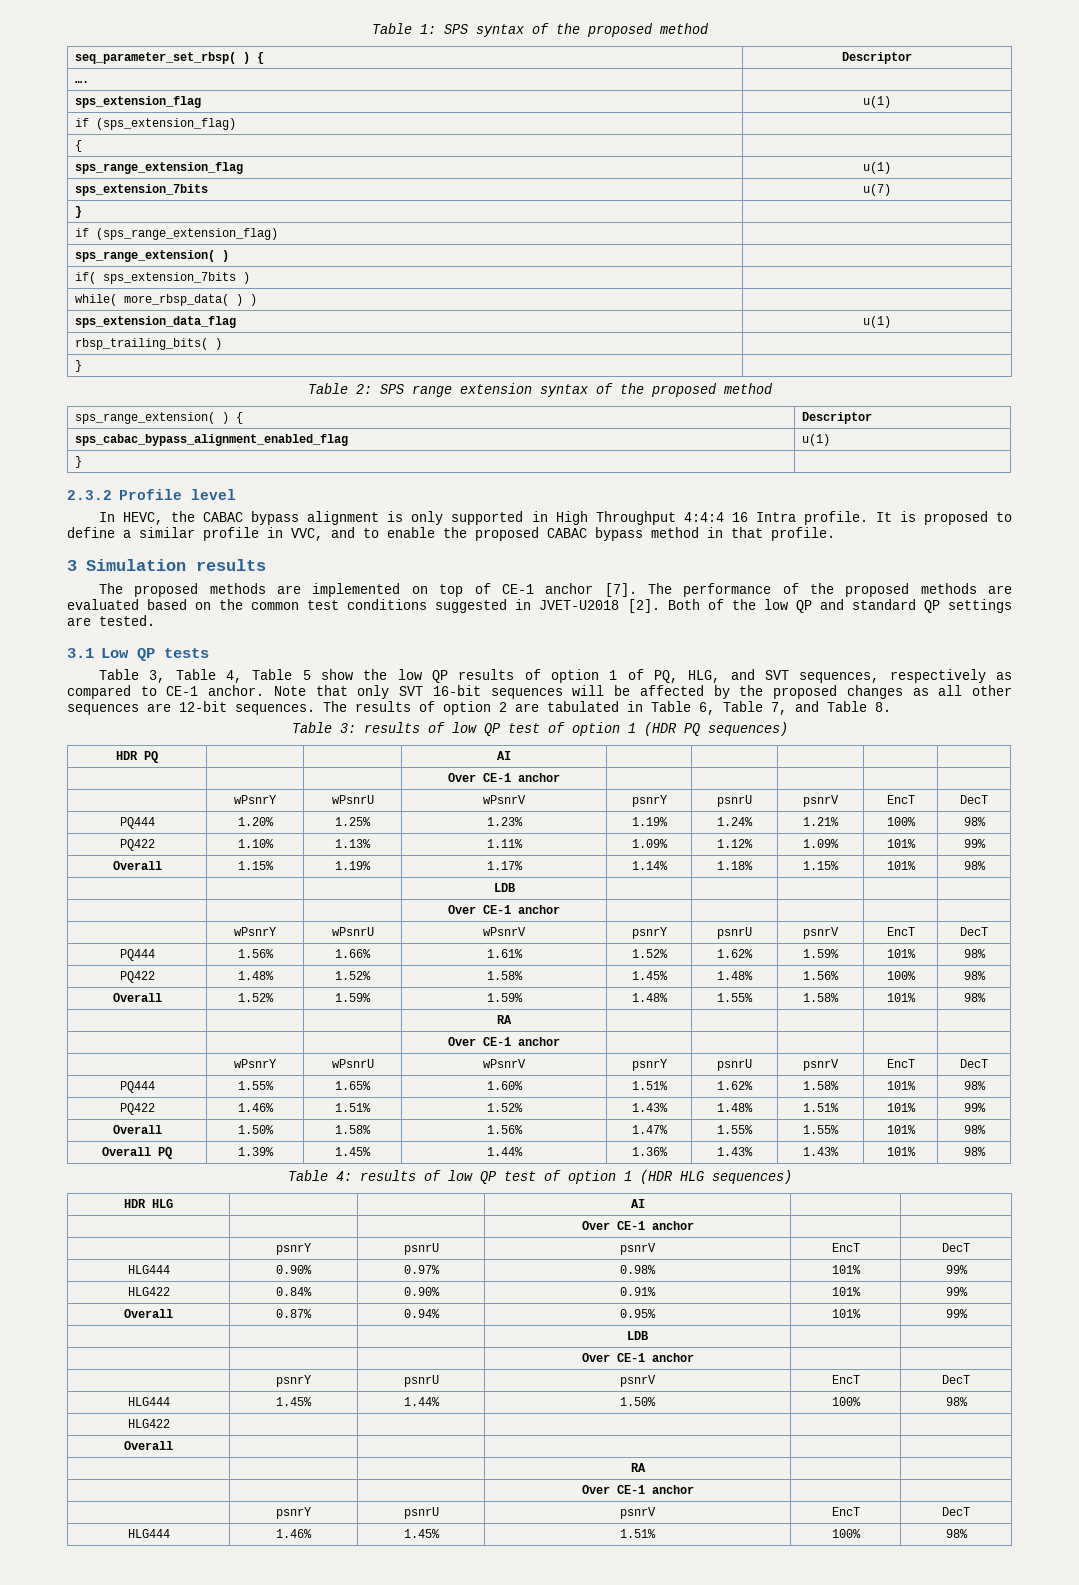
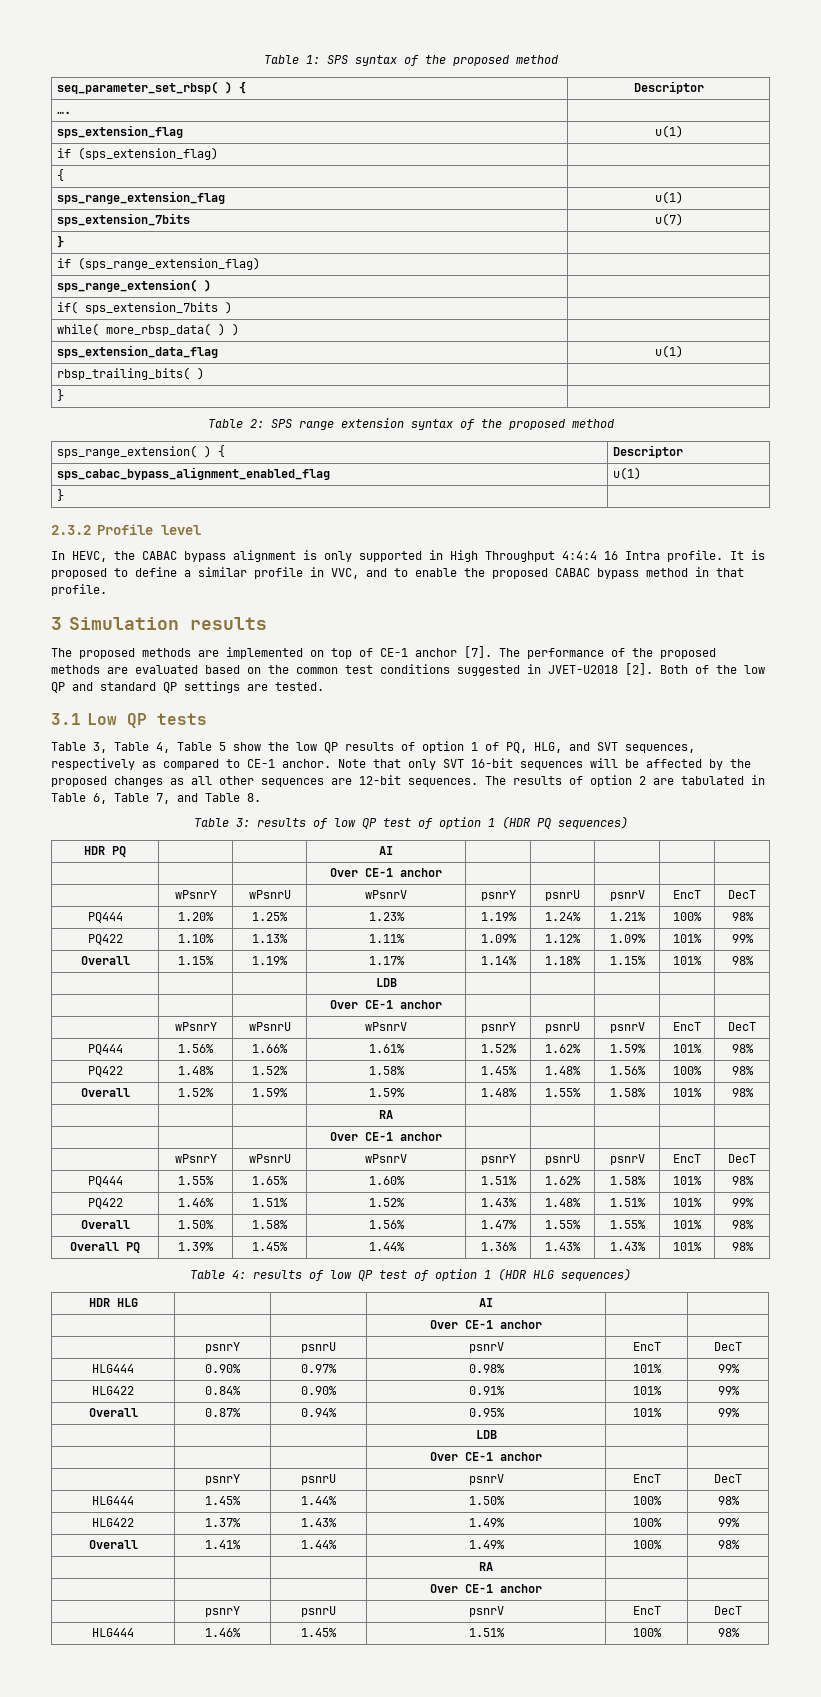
[124,1441,173,1450] | | | | // Overall | | | | | -> [205,1518,241,1527] [301,1518,337,1527] [468,1518,505,1527] [632,1518,662,1527] [717,1518,740,1527] [88,1540,138,1549] [205,1540,241,1549] [301,1540,337,1549] [468,1540,505,1549] [632,1540,662,1549] [717,1540,740,1549] 1.37% | 1.43% | 1.49% | 100% | 99% // Overall | 1.41% | 1.44% | 1.49% | 100% | 98%

